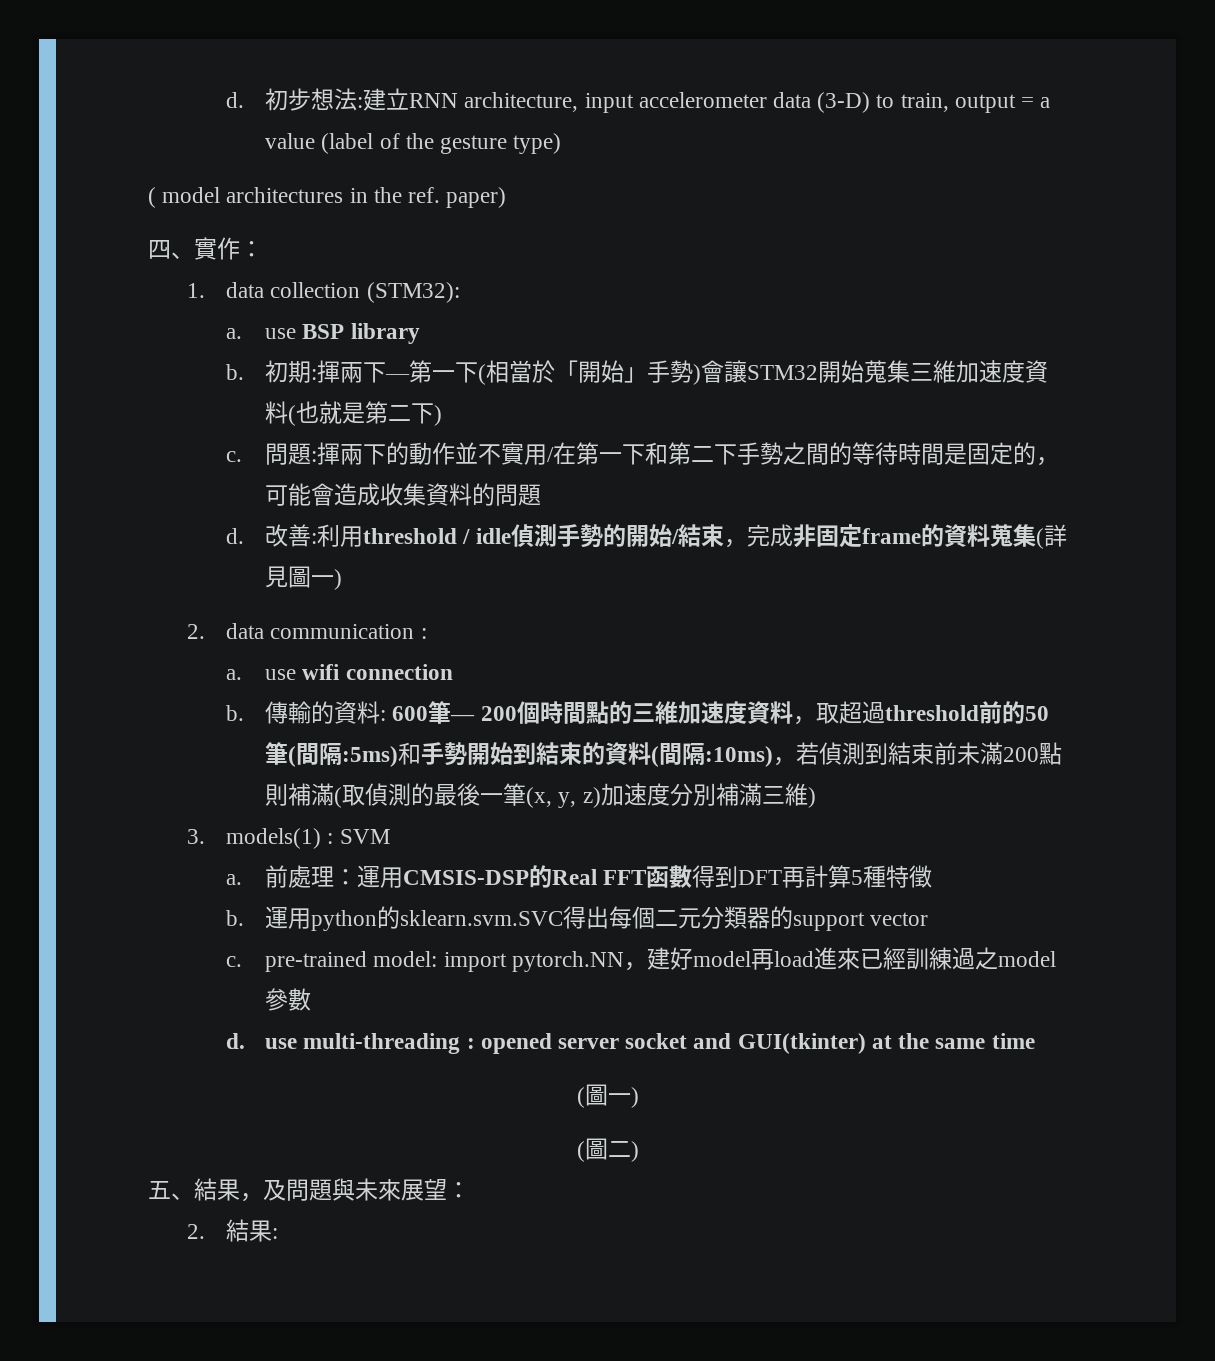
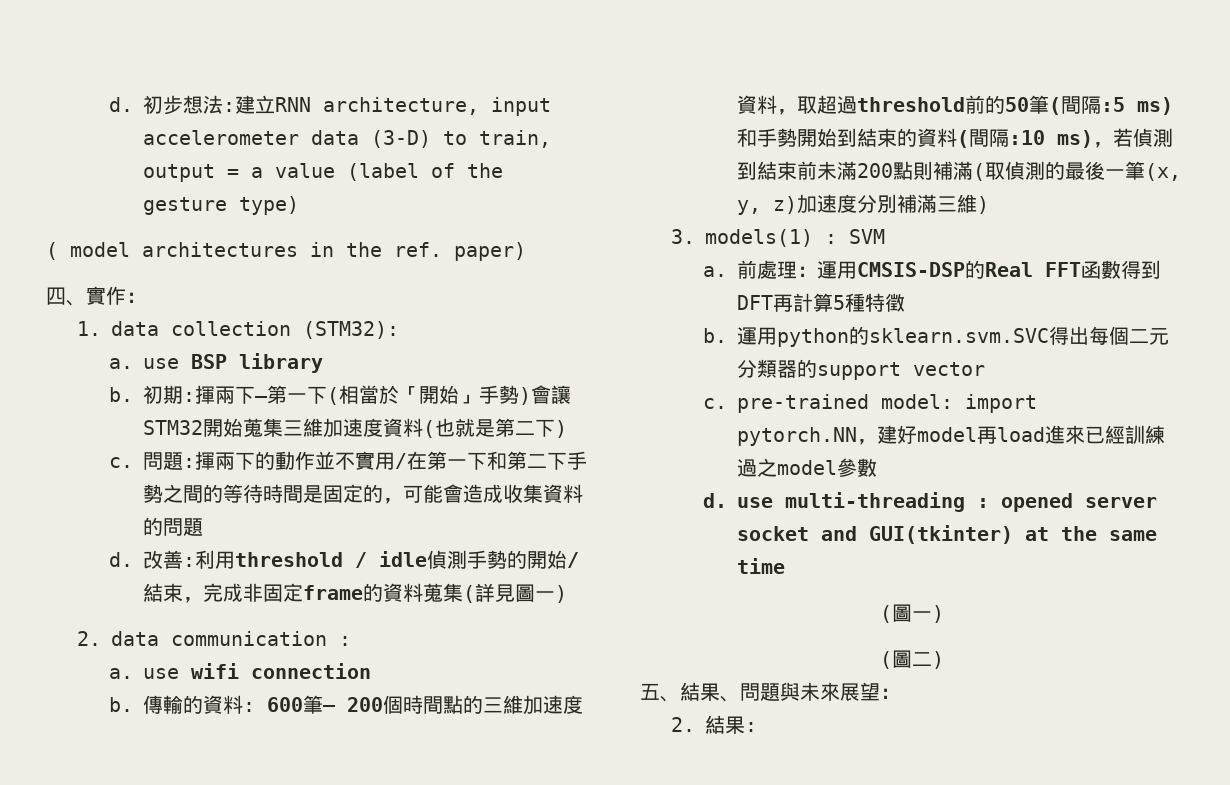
[342,746,399,767] :5ms) -> [1100,97,1173,115] :5 ms)
[705,746,774,767] :10ms) -> [1008,130,1093,148] :10 ms)
[240,1179,286,1202] ，及 -> [720,696,740,702] 、

